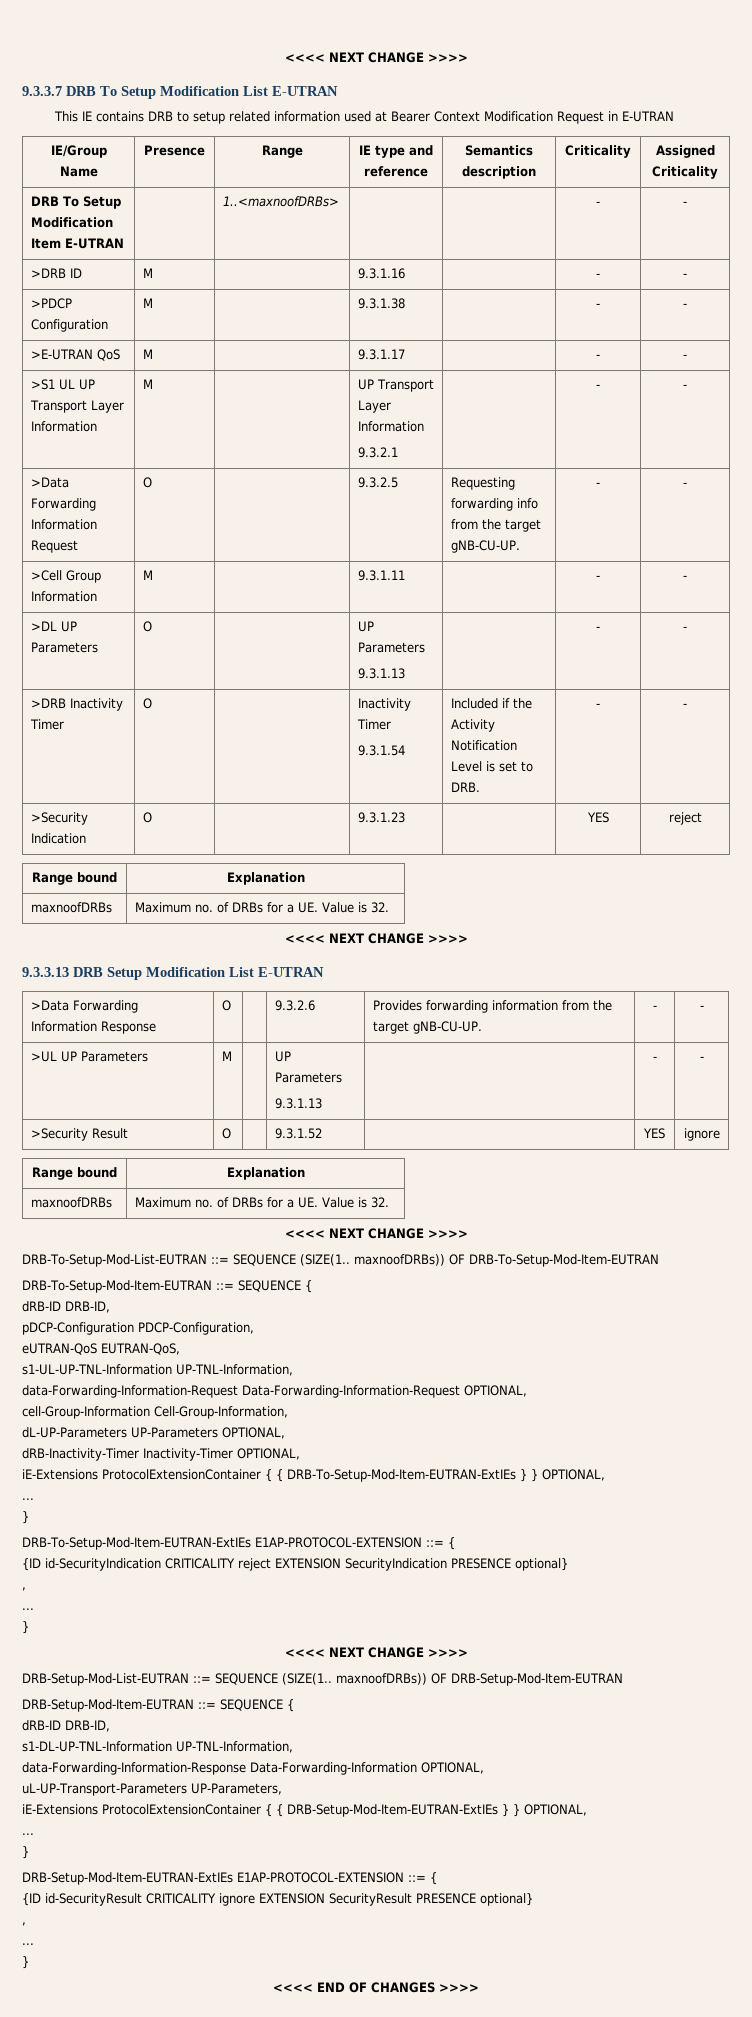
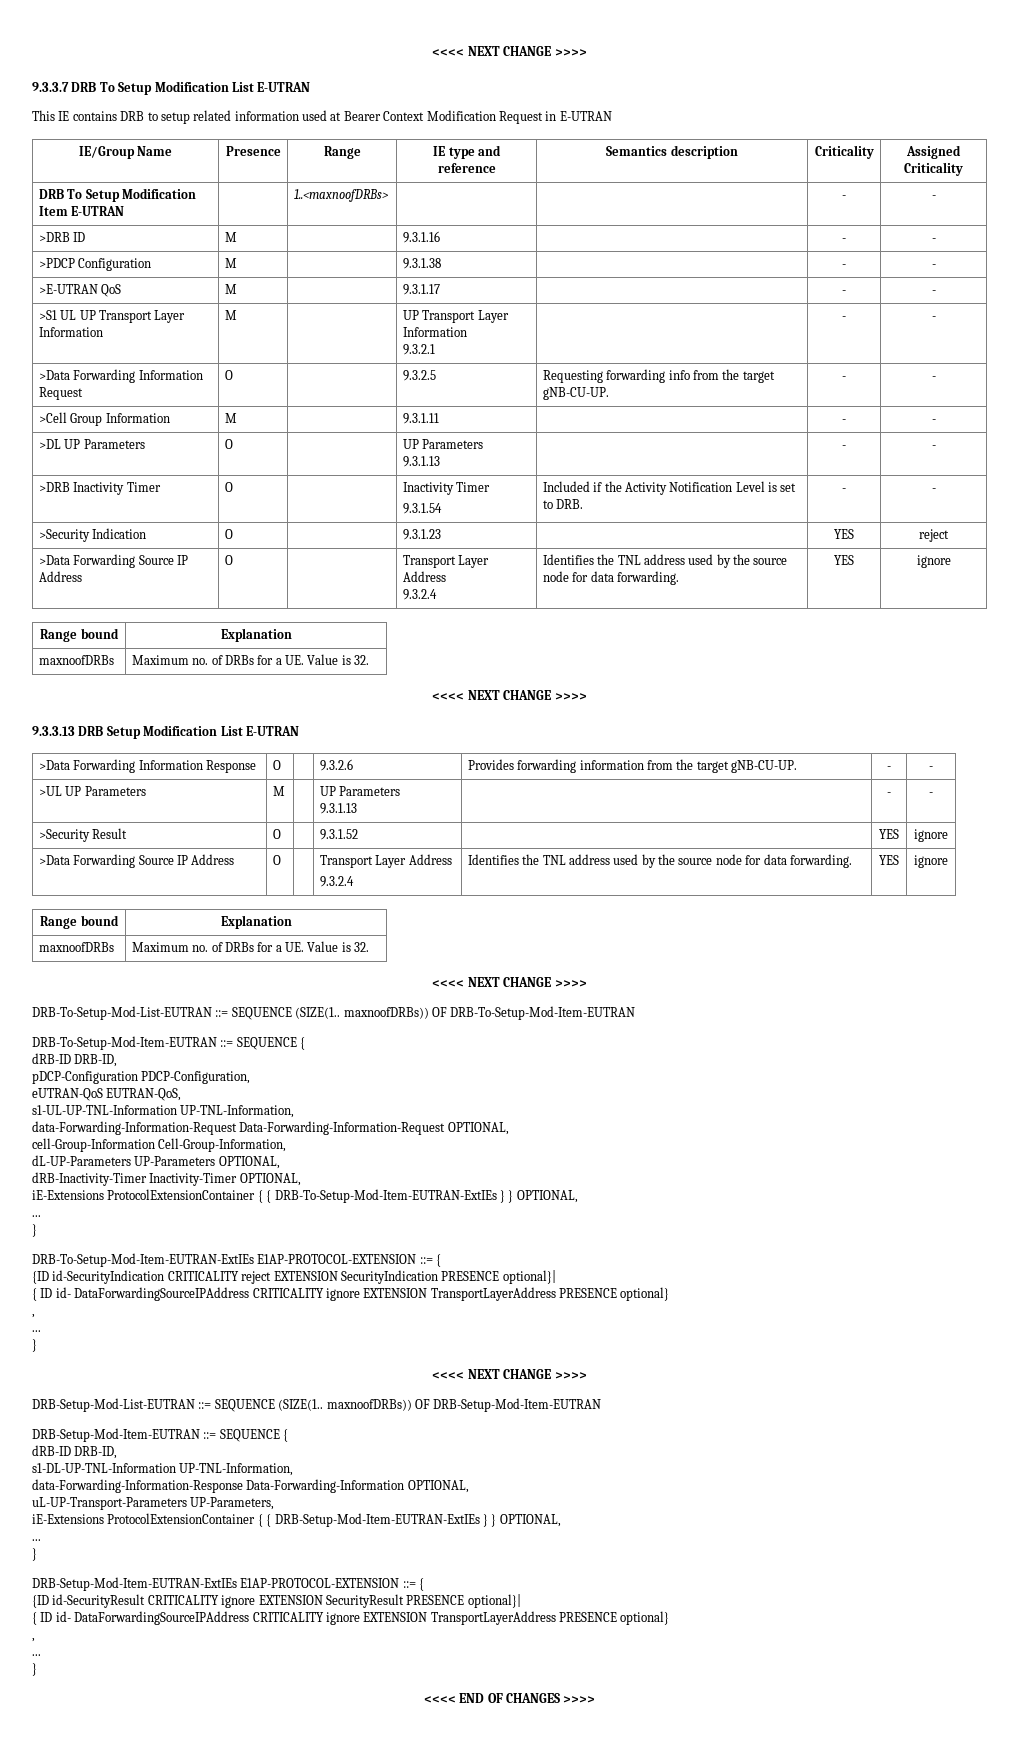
(702, 818) none -> [38,554,188,568] [38,571,82,582] [224,555,233,565] [402,555,490,568] [402,571,446,582] [402,589,437,600] [542,554,788,568] [542,571,679,585] [834,555,854,565] [916,555,951,568] // >Data Forwarding Source IP Address | O | | Transport Layer Address // 9.3.2.4 | Identifies the TNL address used by the source node for data forwarding. | YES | ignore
(720, 1134) none -> [38,854,235,868] [272,855,281,865] [319,854,452,868] [319,876,354,887] [467,854,852,868] [879,855,899,865] [914,855,948,868] // >Data Forwarding Source IP Address | O | | Transport Layer Address // 9.3.2.4 | Identifies the TNL address used by the source node for data forwarding. | YES | ignore
(511, 1563) none -> [502,1270,556,1284] [32,1287,617,1301] optional}| // { ID id- DataForwardingSourceIPAddress CRITICALITY ignore EXTENSION TransportLayerAddress PRESENCE
(476, 1898) none -> [467,1594,521,1608] [32,1611,617,1625] optional}| // { ID id- DataForwardingSourceIPAddress CRITICALITY ignore EXTENSION TransportLayerAddress PRESENCE

